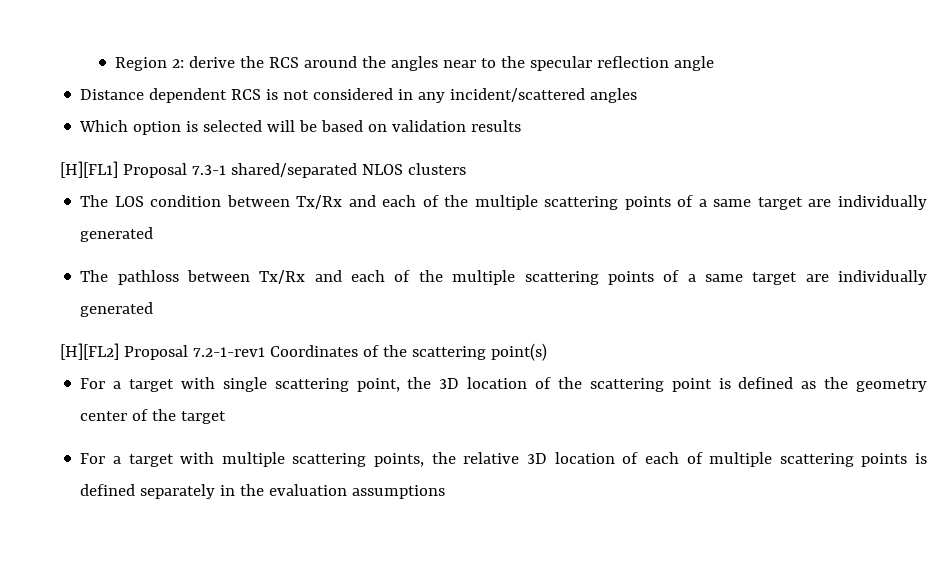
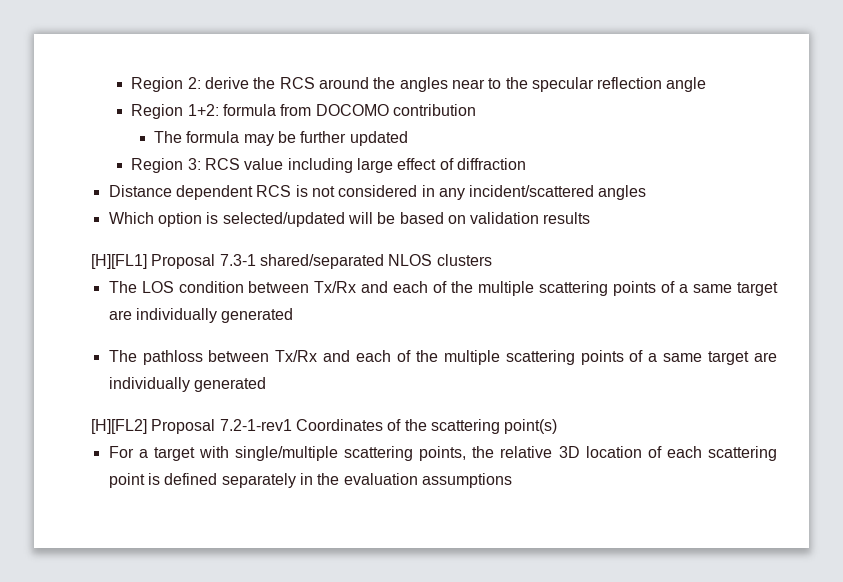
(715, 63) none -> [131,104,476,119] [154,131,408,146] [131,158,526,173] // Region 1+2: formula from DOCOMO contribution // The formula may be further updated // Region 3: RCS value including large effect of diffraction
[203,120,263,132] selected -> [222,212,345,227] selected/updated
[222,377,927,392] [80,409,227,424] [80,452,285,467] single scattering point, the 3D location of the scattering point is defined as the geometry center of the target // For a target with multiple -> [235,446,339,461] single/multiple
[686,452,908,467] of multiple scattering points -> [708,446,778,461] [108,473,145,488] scattering point

